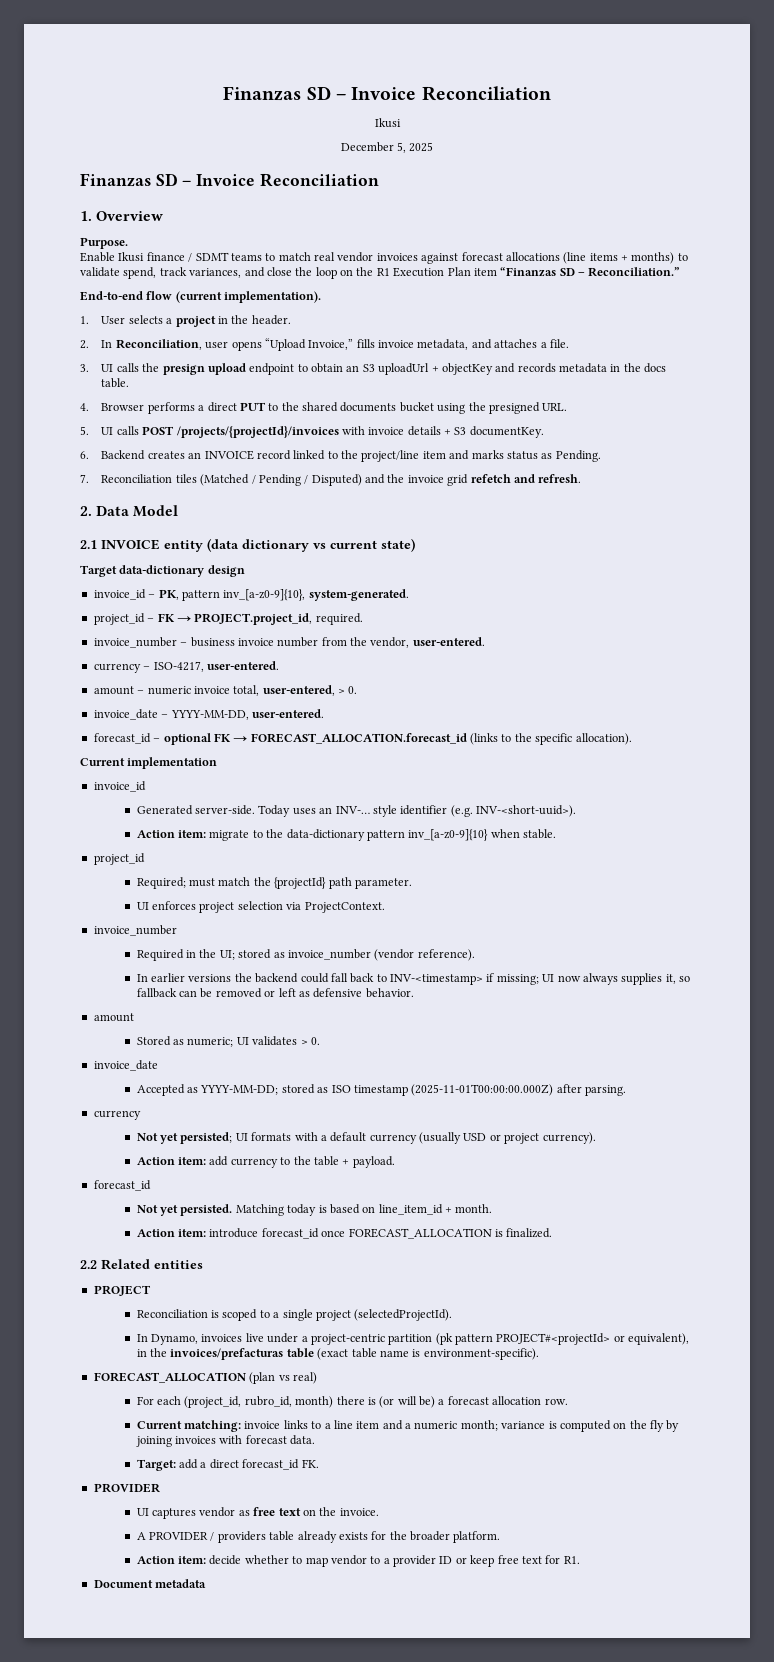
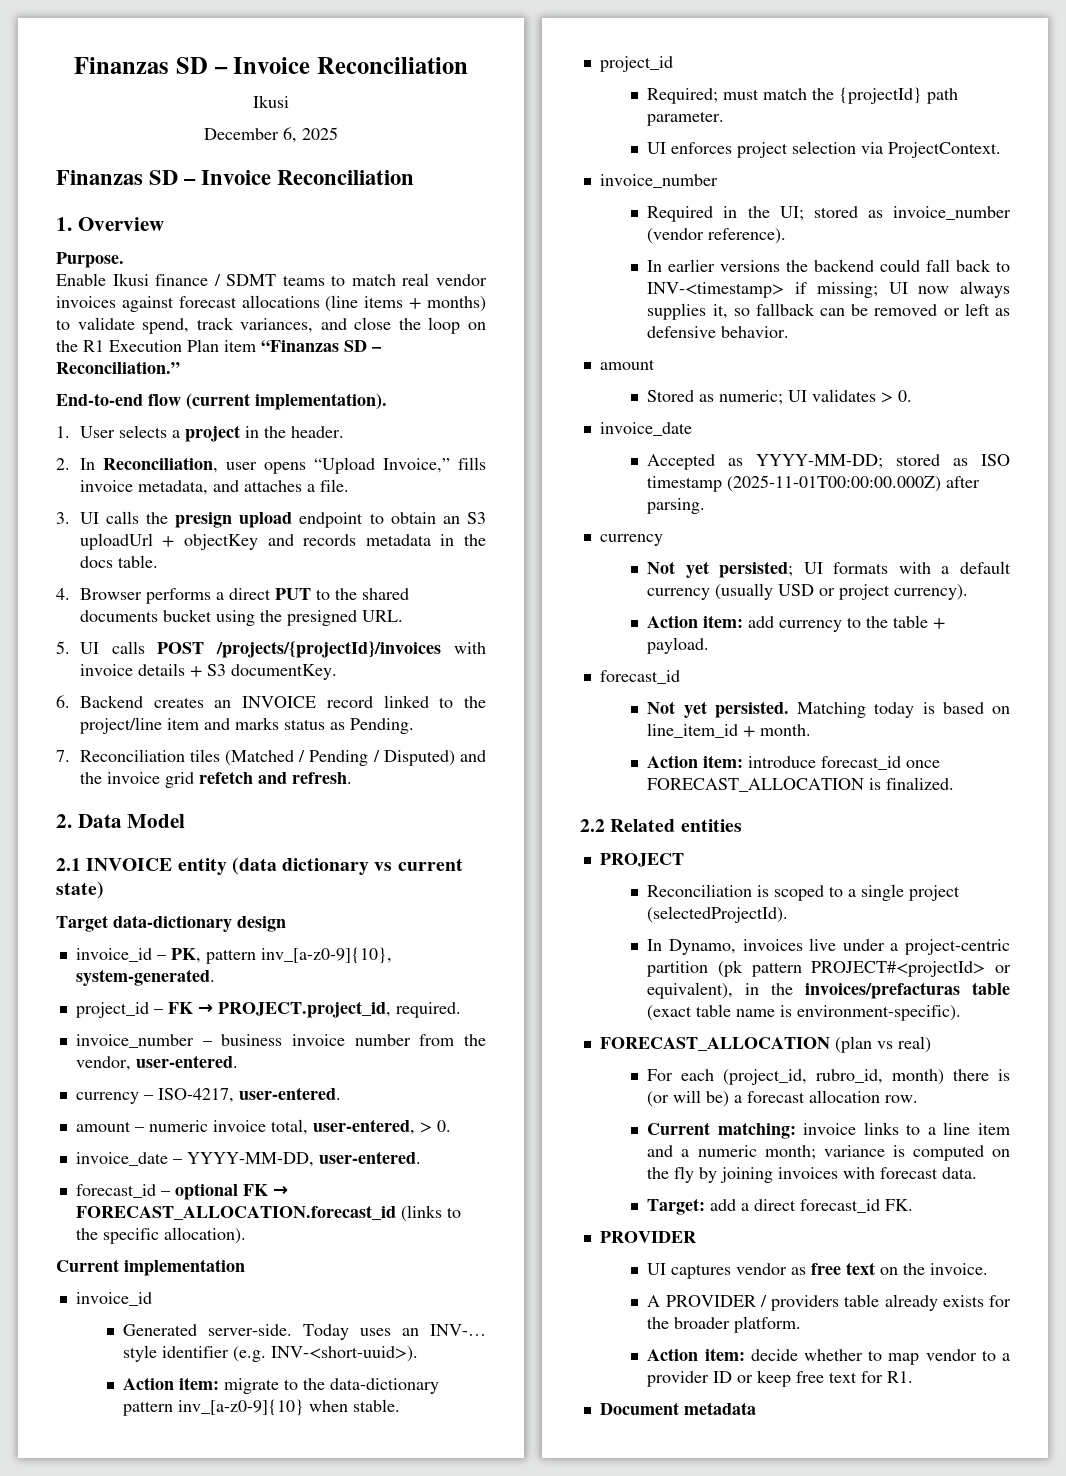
[397,142,406,153] 5, -> [283,127,297,143] 6,

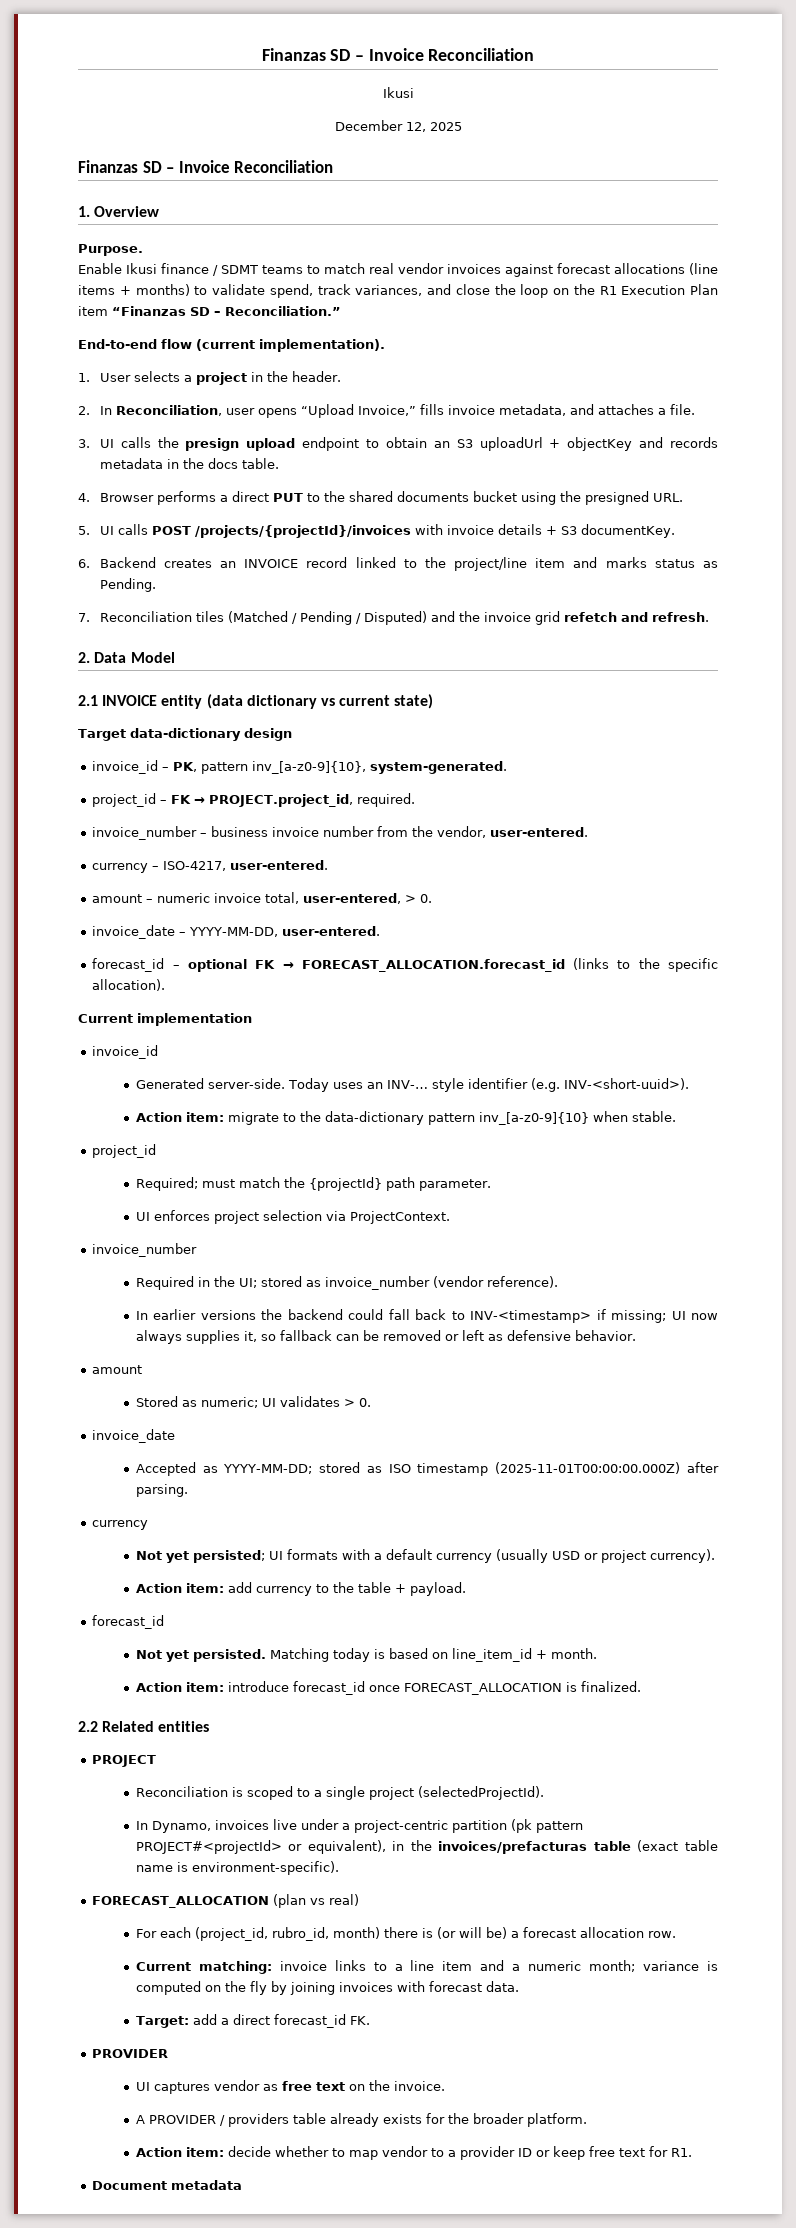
[283,127,297,143] 6, -> [405,122,426,132] 12,

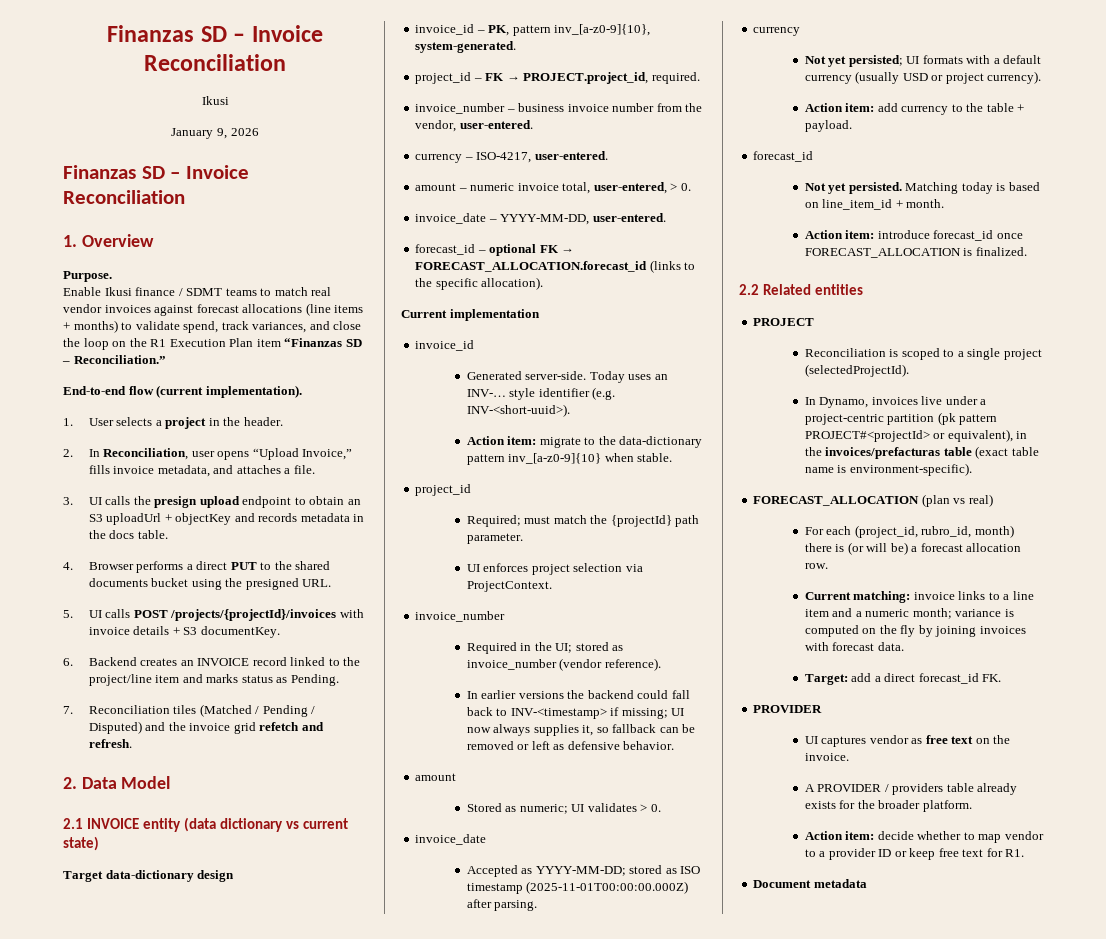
[334,120,462,132] December 12, 2025 -> [171,128,259,139] January 9, 2026

